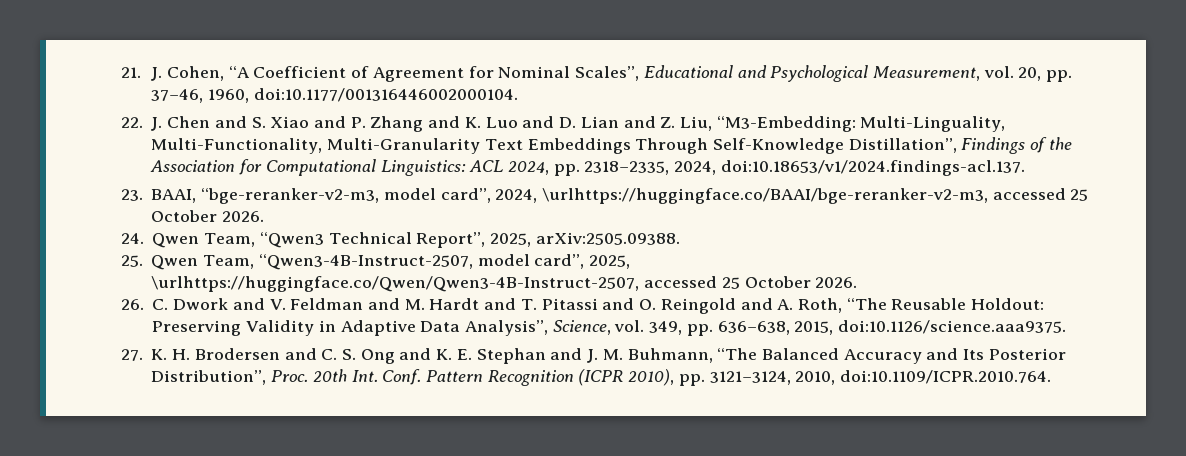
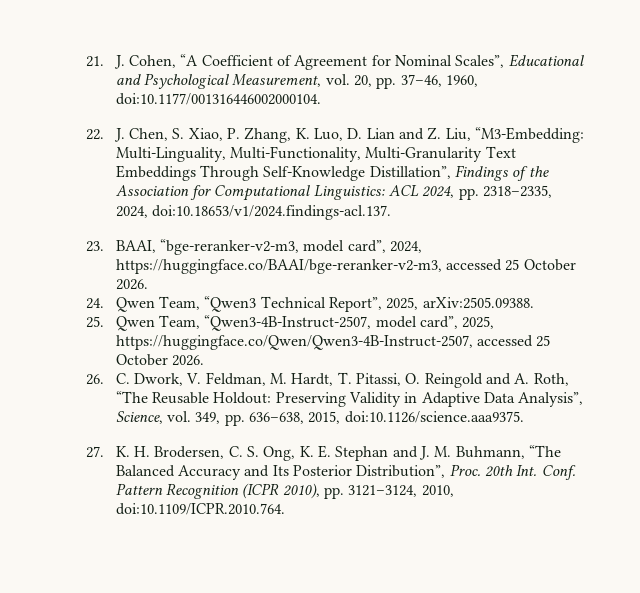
[167,116,555,132] Chen and S. Xiao and P. Zhang and K. Luo and -> [129,127,344,143] Chen, S. Xiao, P. Zhang, K. Luo,
[542,188,989,204] \urlhttps://huggingface.co/BAAI/bge-reranker-v2-m3, -> [115,259,442,274] https://huggingface.co/BAAI/bge-reranker-v2-m3,
[151,276,640,292] \urlhttps://huggingface.co/Qwen/Qwen3-4B-Instruct-2507, -> [115,335,473,350] https://huggingface.co/Qwen/Qwen3-4B-Instruct-2507,
[173,298,635,310] Dwork and V. Feldman and M. Hardt and T. Pitassi and -> [134,372,402,386] Dwork, V. Feldman, M. Hardt, T. Pitassi,
[194,348,432,364] Brodersen and C. S. Ong and -> [154,446,296,461] Brodersen, C. S. Ong,

